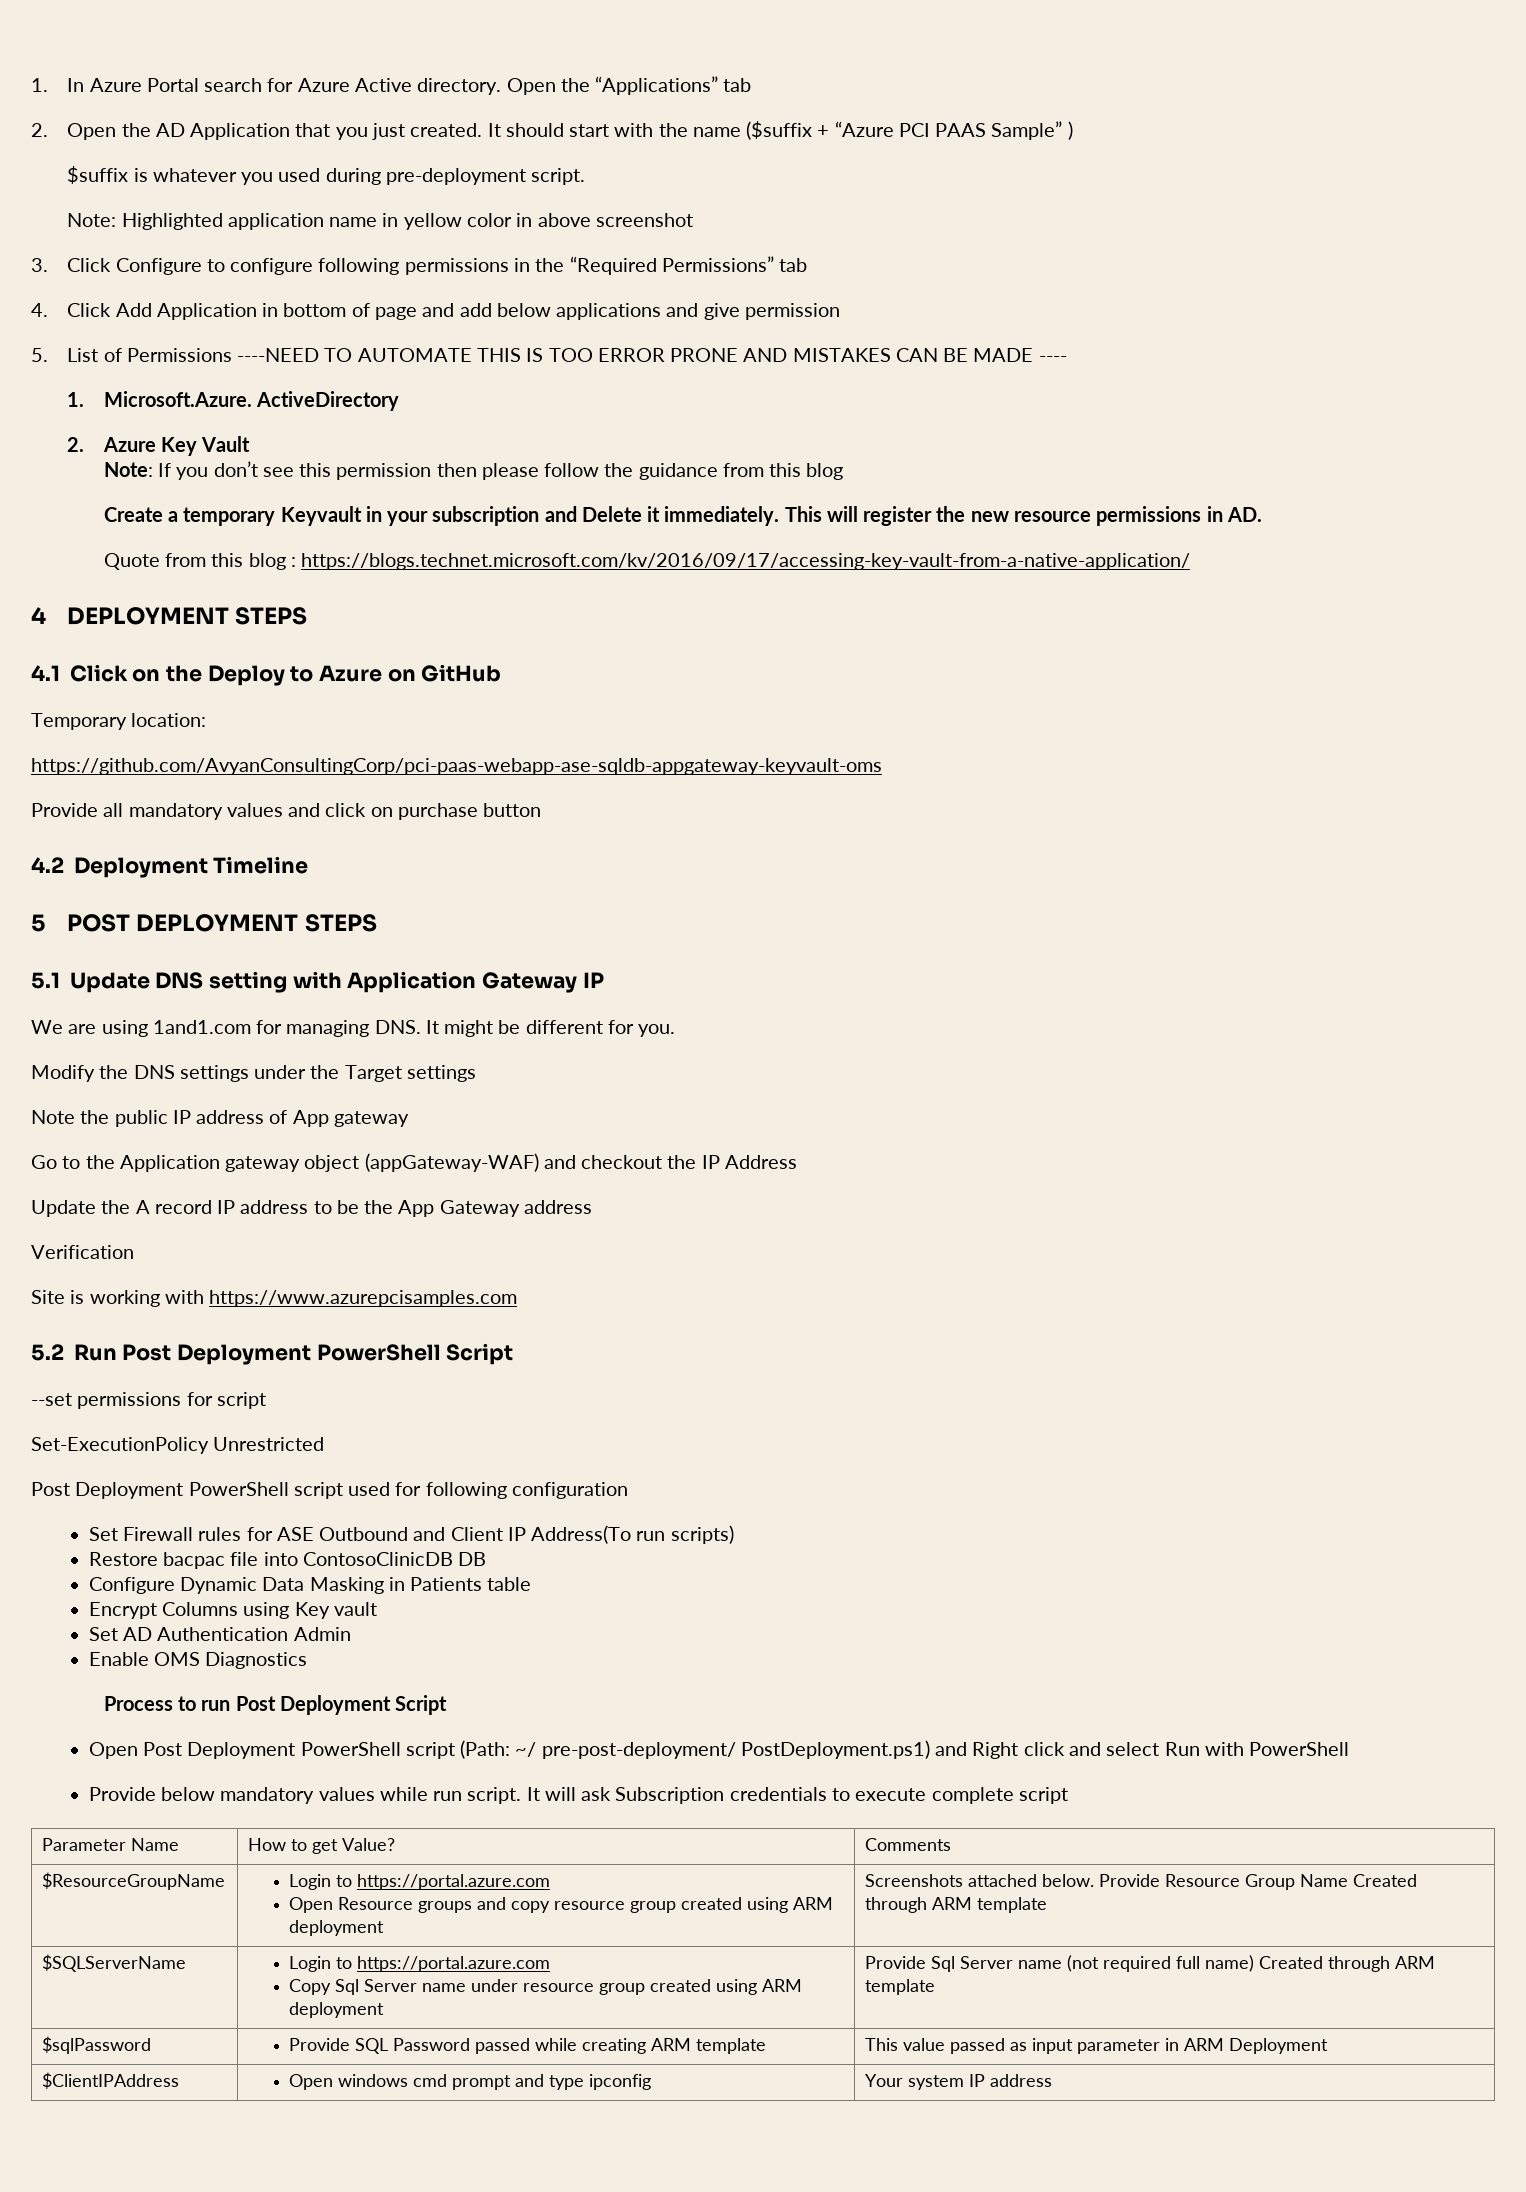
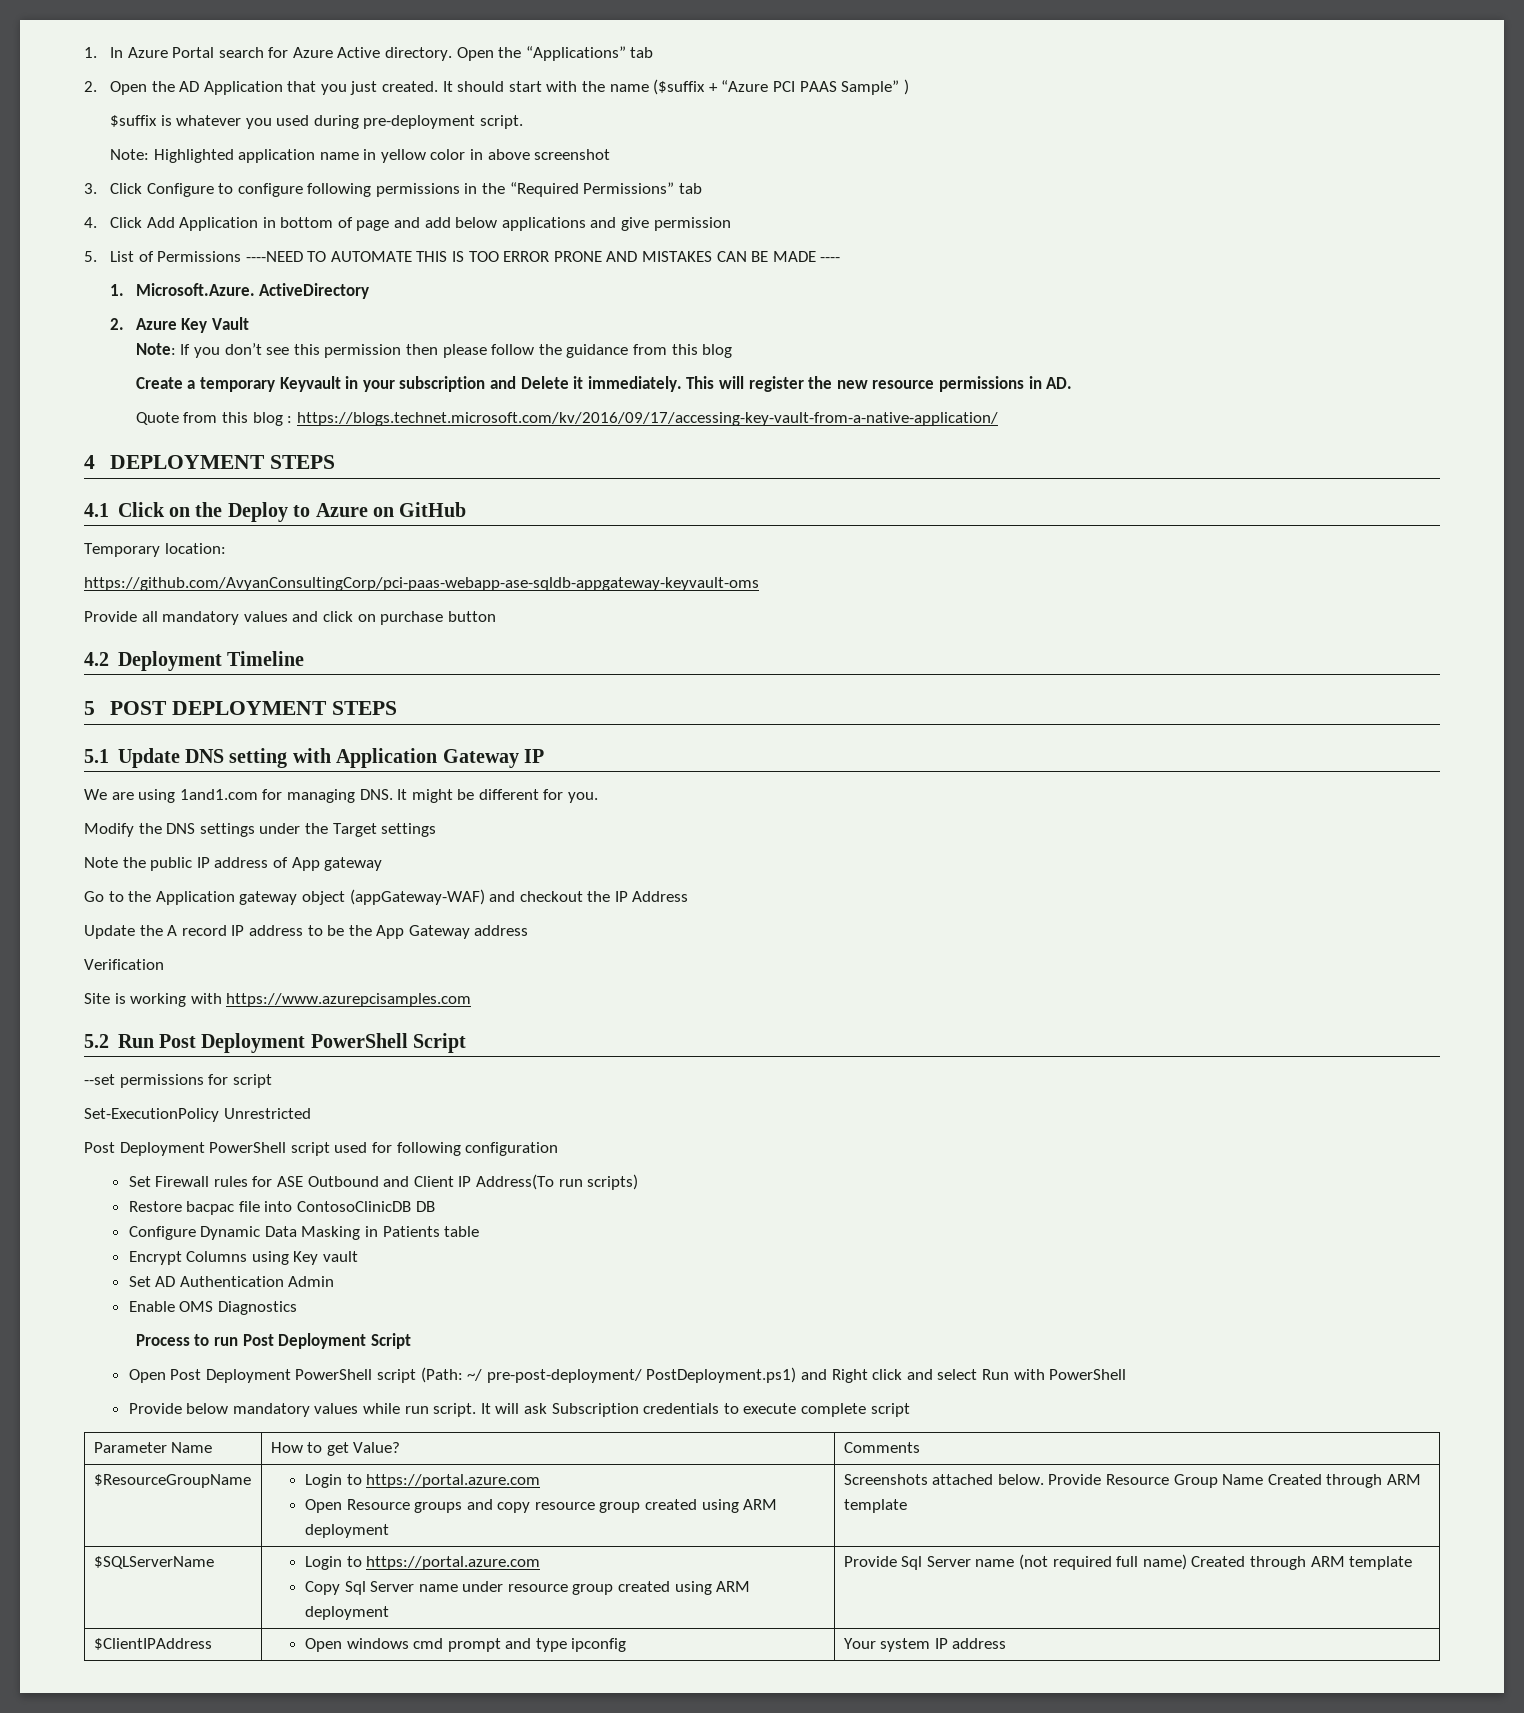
[42,2036,152,2054] [289,2038,767,2054] [865,2038,1329,2054] // $sqlPassword | Provide SQL Password passed while creating ARM template | This value passed as input parameter in ARM Deployment -> (1413, 1563) none

